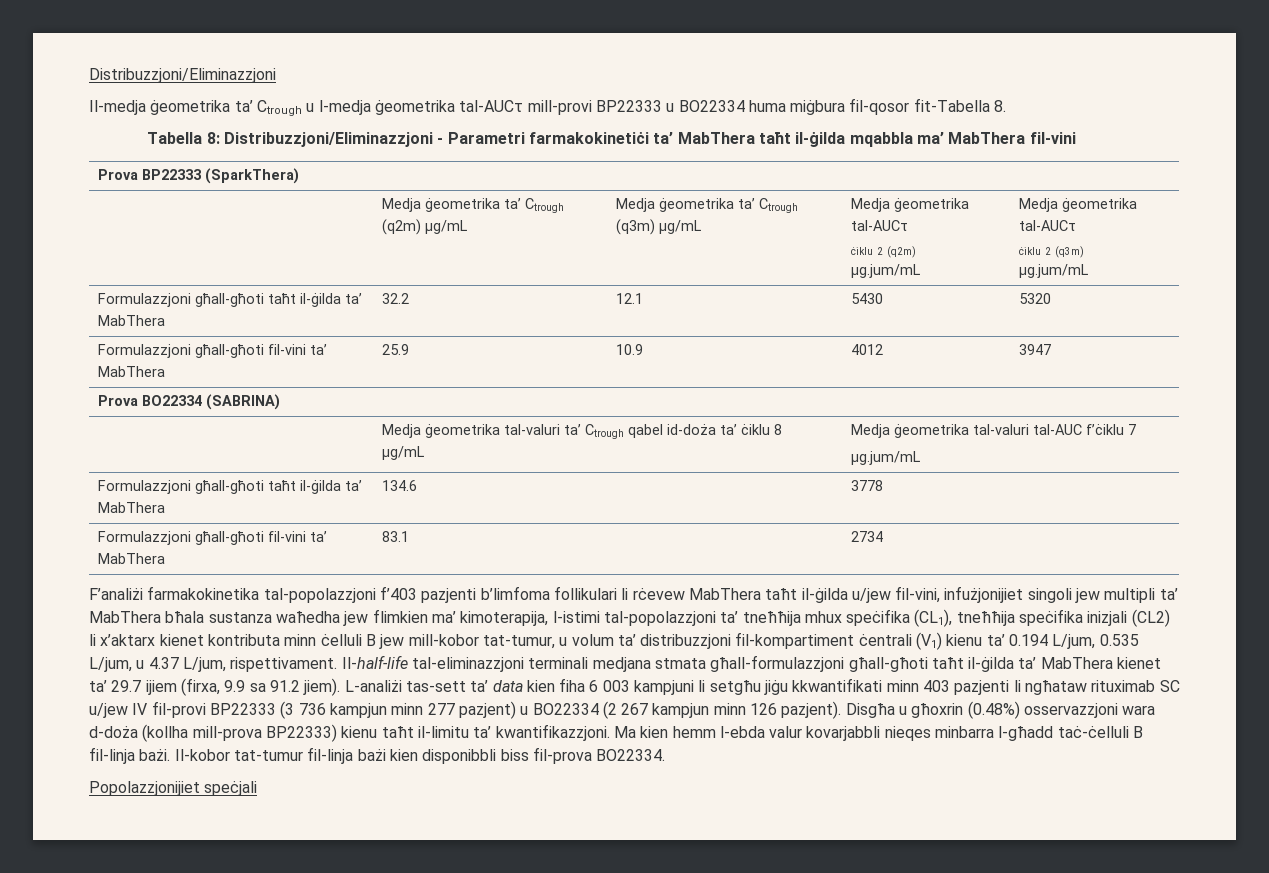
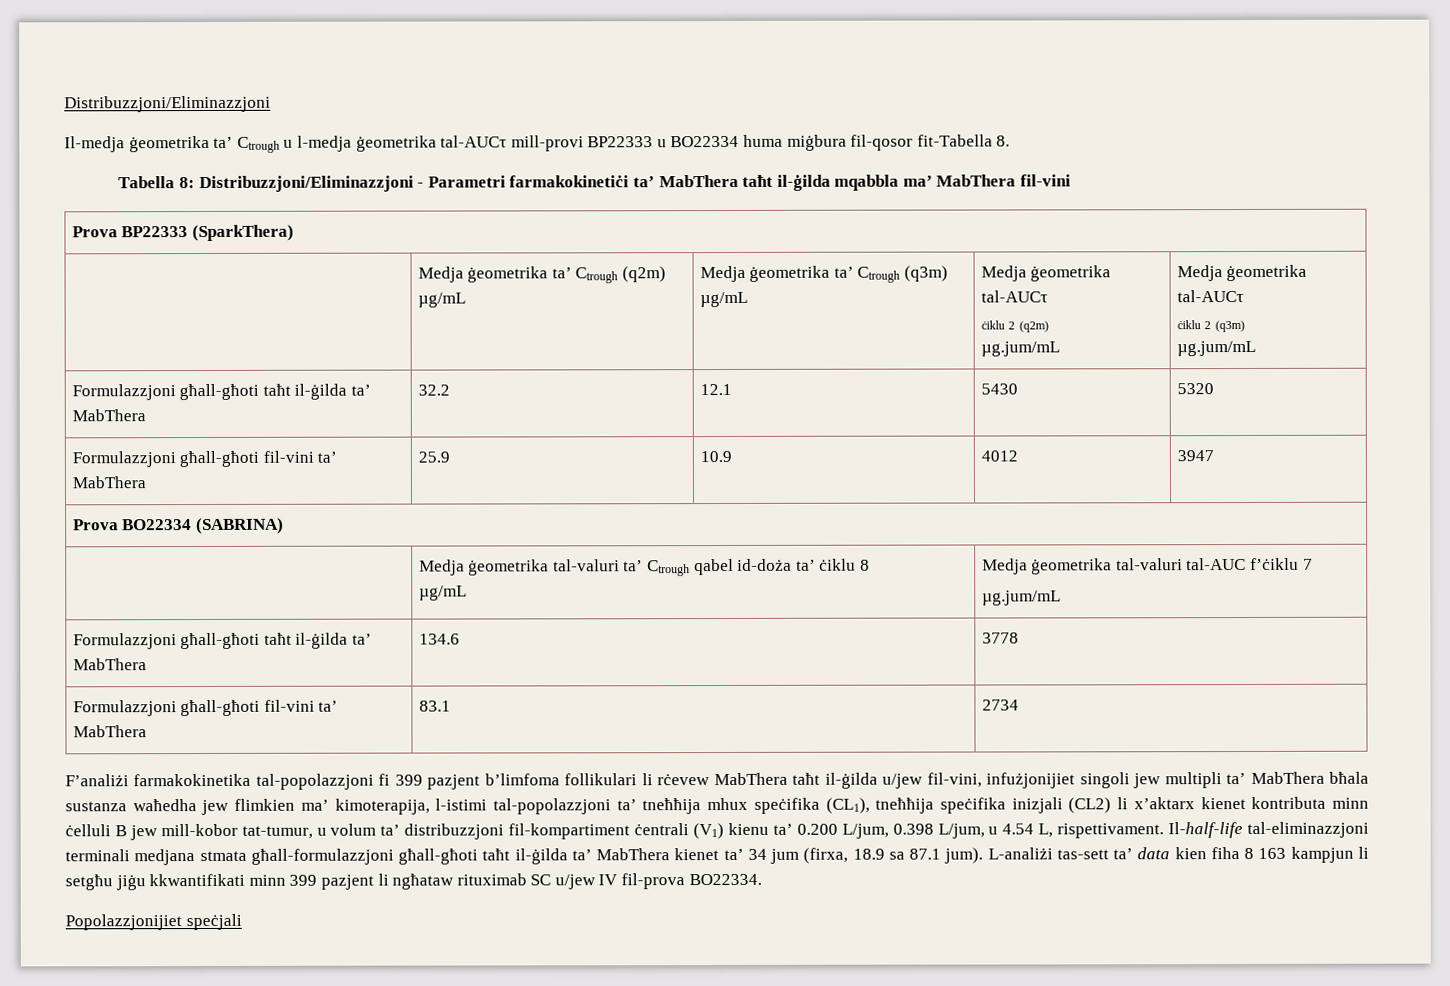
[379,586,477,603] f’403 pazjenti -> [378,773,481,790] fi 399 pazjent
[1009,634,1139,649] [89,657,226,672] 0.194 L/jum, 0.535 L/jum, u 4.37 L/jum, -> [796,823,1054,839] 0.200 L/jum, 0.398 L/jum, u 4.54 L,
[111,678,341,696] 29.7 ijiem (firxa, 9.9 sa 91.2 jiem). -> [747,847,984,864] 34 jum (firxa, 18.9 sa 87.1 jum).
[589,680,695,695] 6 003 kampjuni -> [1244,846,1354,863] 8 163 kampjun
[923,680,1010,695] 403 pazjenti -> [289,874,374,890] 399 pazjent
[151,701,1156,719] [89,724,1144,742] [89,747,529,764] fil-provi BP22333 (3 736 kampjun minn 277 pazjent) u BO22334 (2 267 kampjun minn 126 pazjent). Disgħa u għoxrin (0.48%) osservazzjoni wara d-doża (kollha mill-prova BP22333) kienu taħt il-limitu ta’ kwantifikazzjoni. Ma kien hemm l-ebda valur kovarjabbli nieqes minbarra l-għadd taċ-ċelluli B fil-linja bażi. Il-kobor tat-tumur fil-linja bażi kien disponibbli biss -> (619, 880) none

